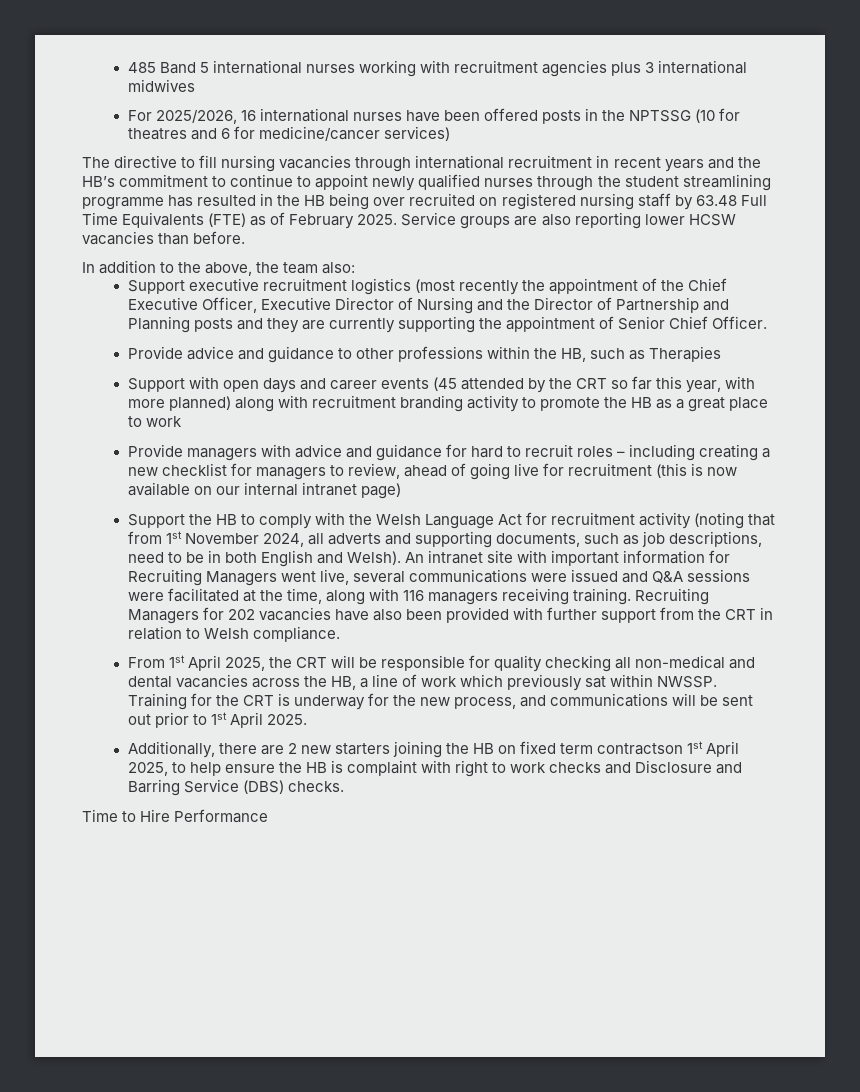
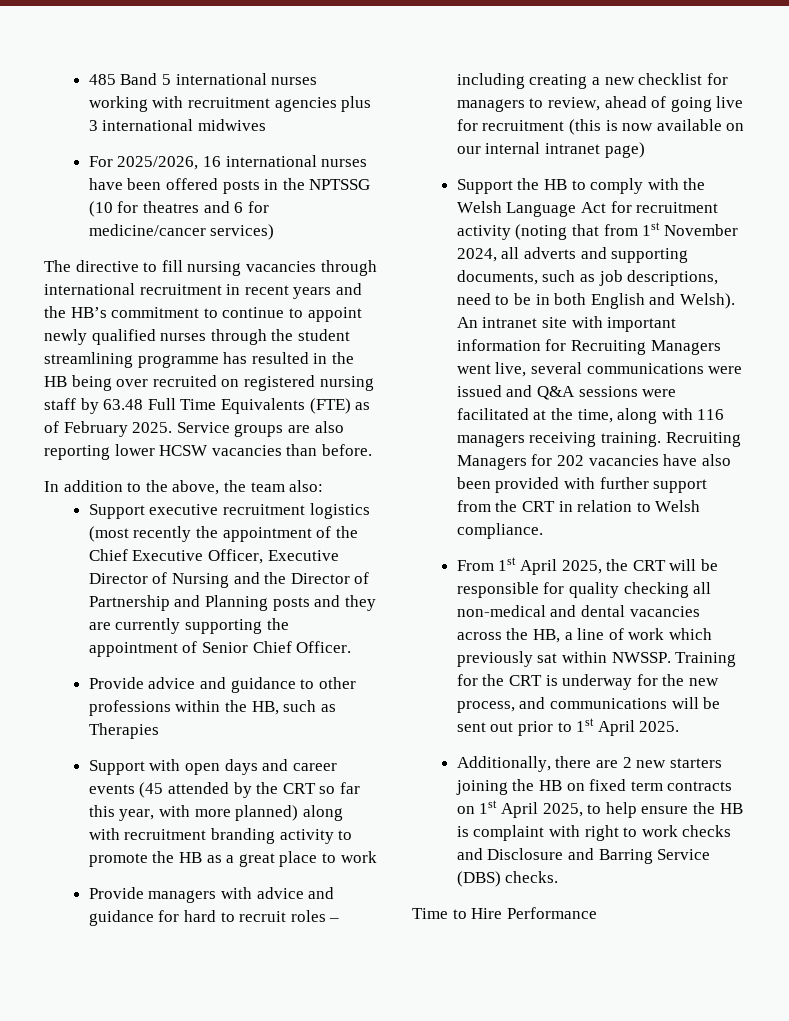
[597,743,684,755] contractson -> [667,781,733,791] [456,806,475,814] contracts on

